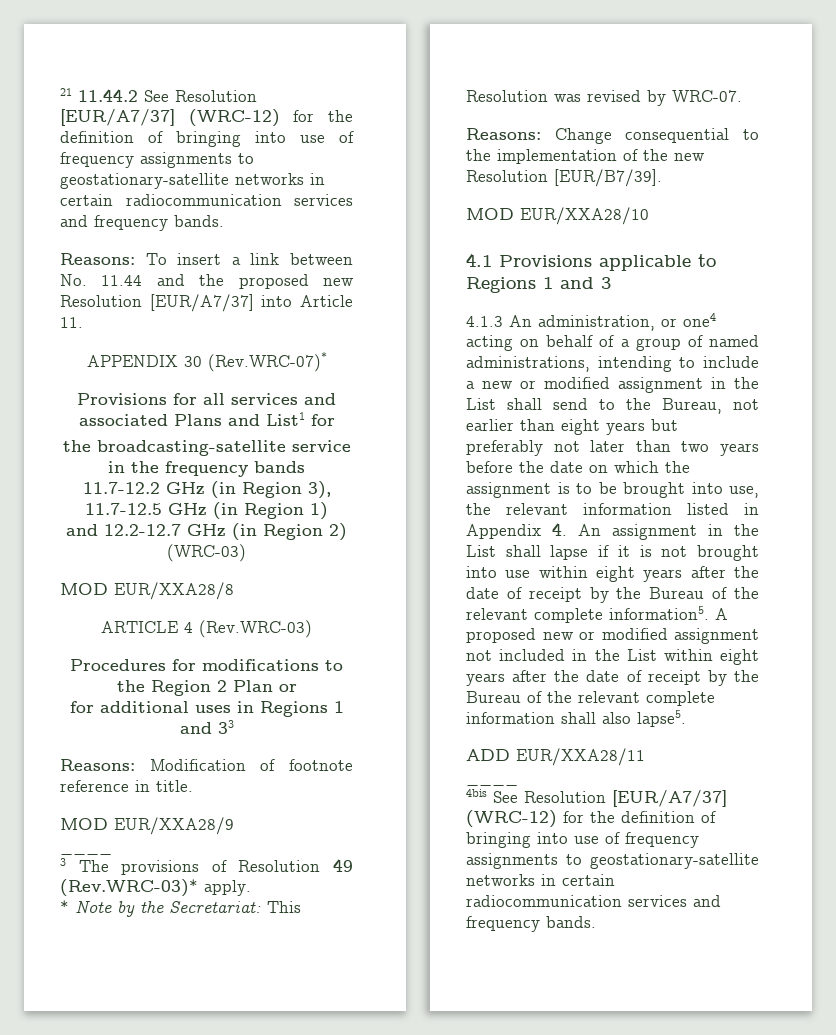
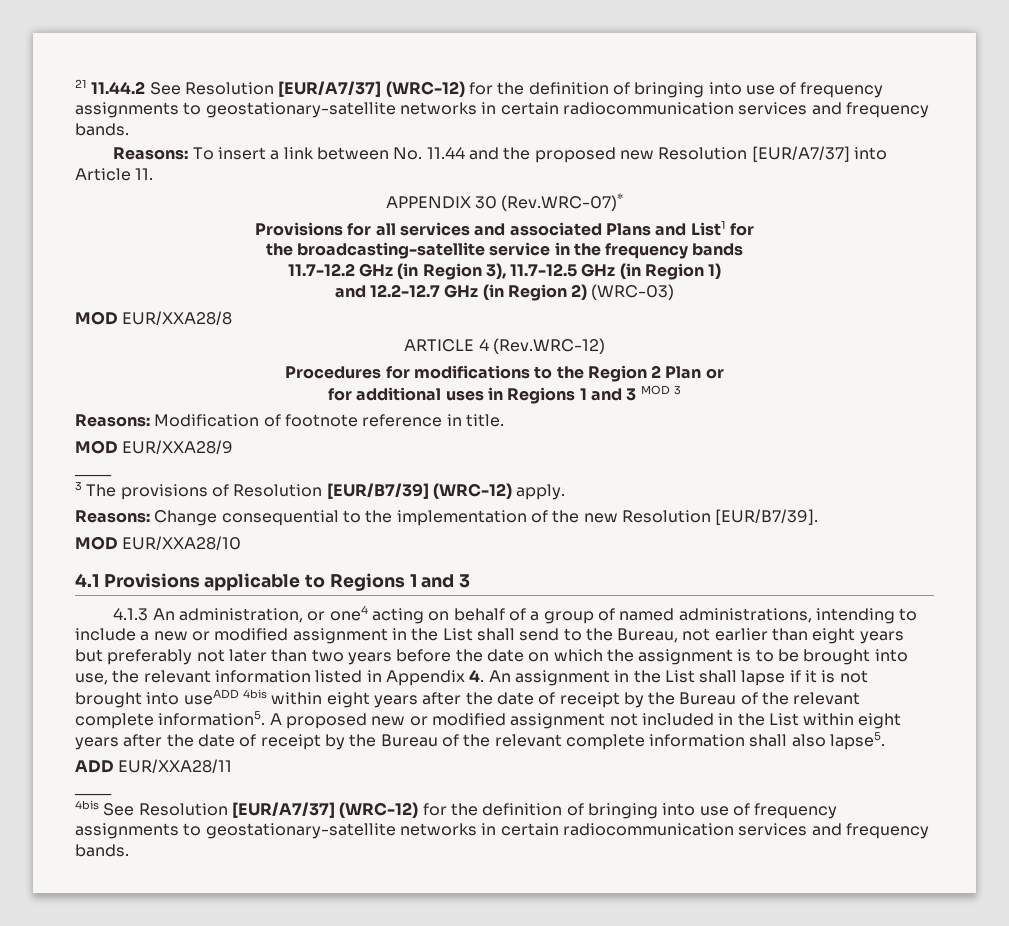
[199,620,312,638] (Rev.WRC-03) -> [492,338,605,354] (Rev.WRC-12)
[217,720,234,734] 33 -> [626,385,681,401] 3 MOD 3
[333,859,353,872] [60,879,198,897] 49 (Rev.WRC-03)* -> [326,483,512,499] [EUR/B7/39] (WRC-12)
[60,900,301,917] [466,90,742,106] // * Note by the Secretariat: This Resolution was revised by WRC-07. -> (566, 492) none
[505,570,531,578] use -> [183,689,267,705] useADD 4bis

